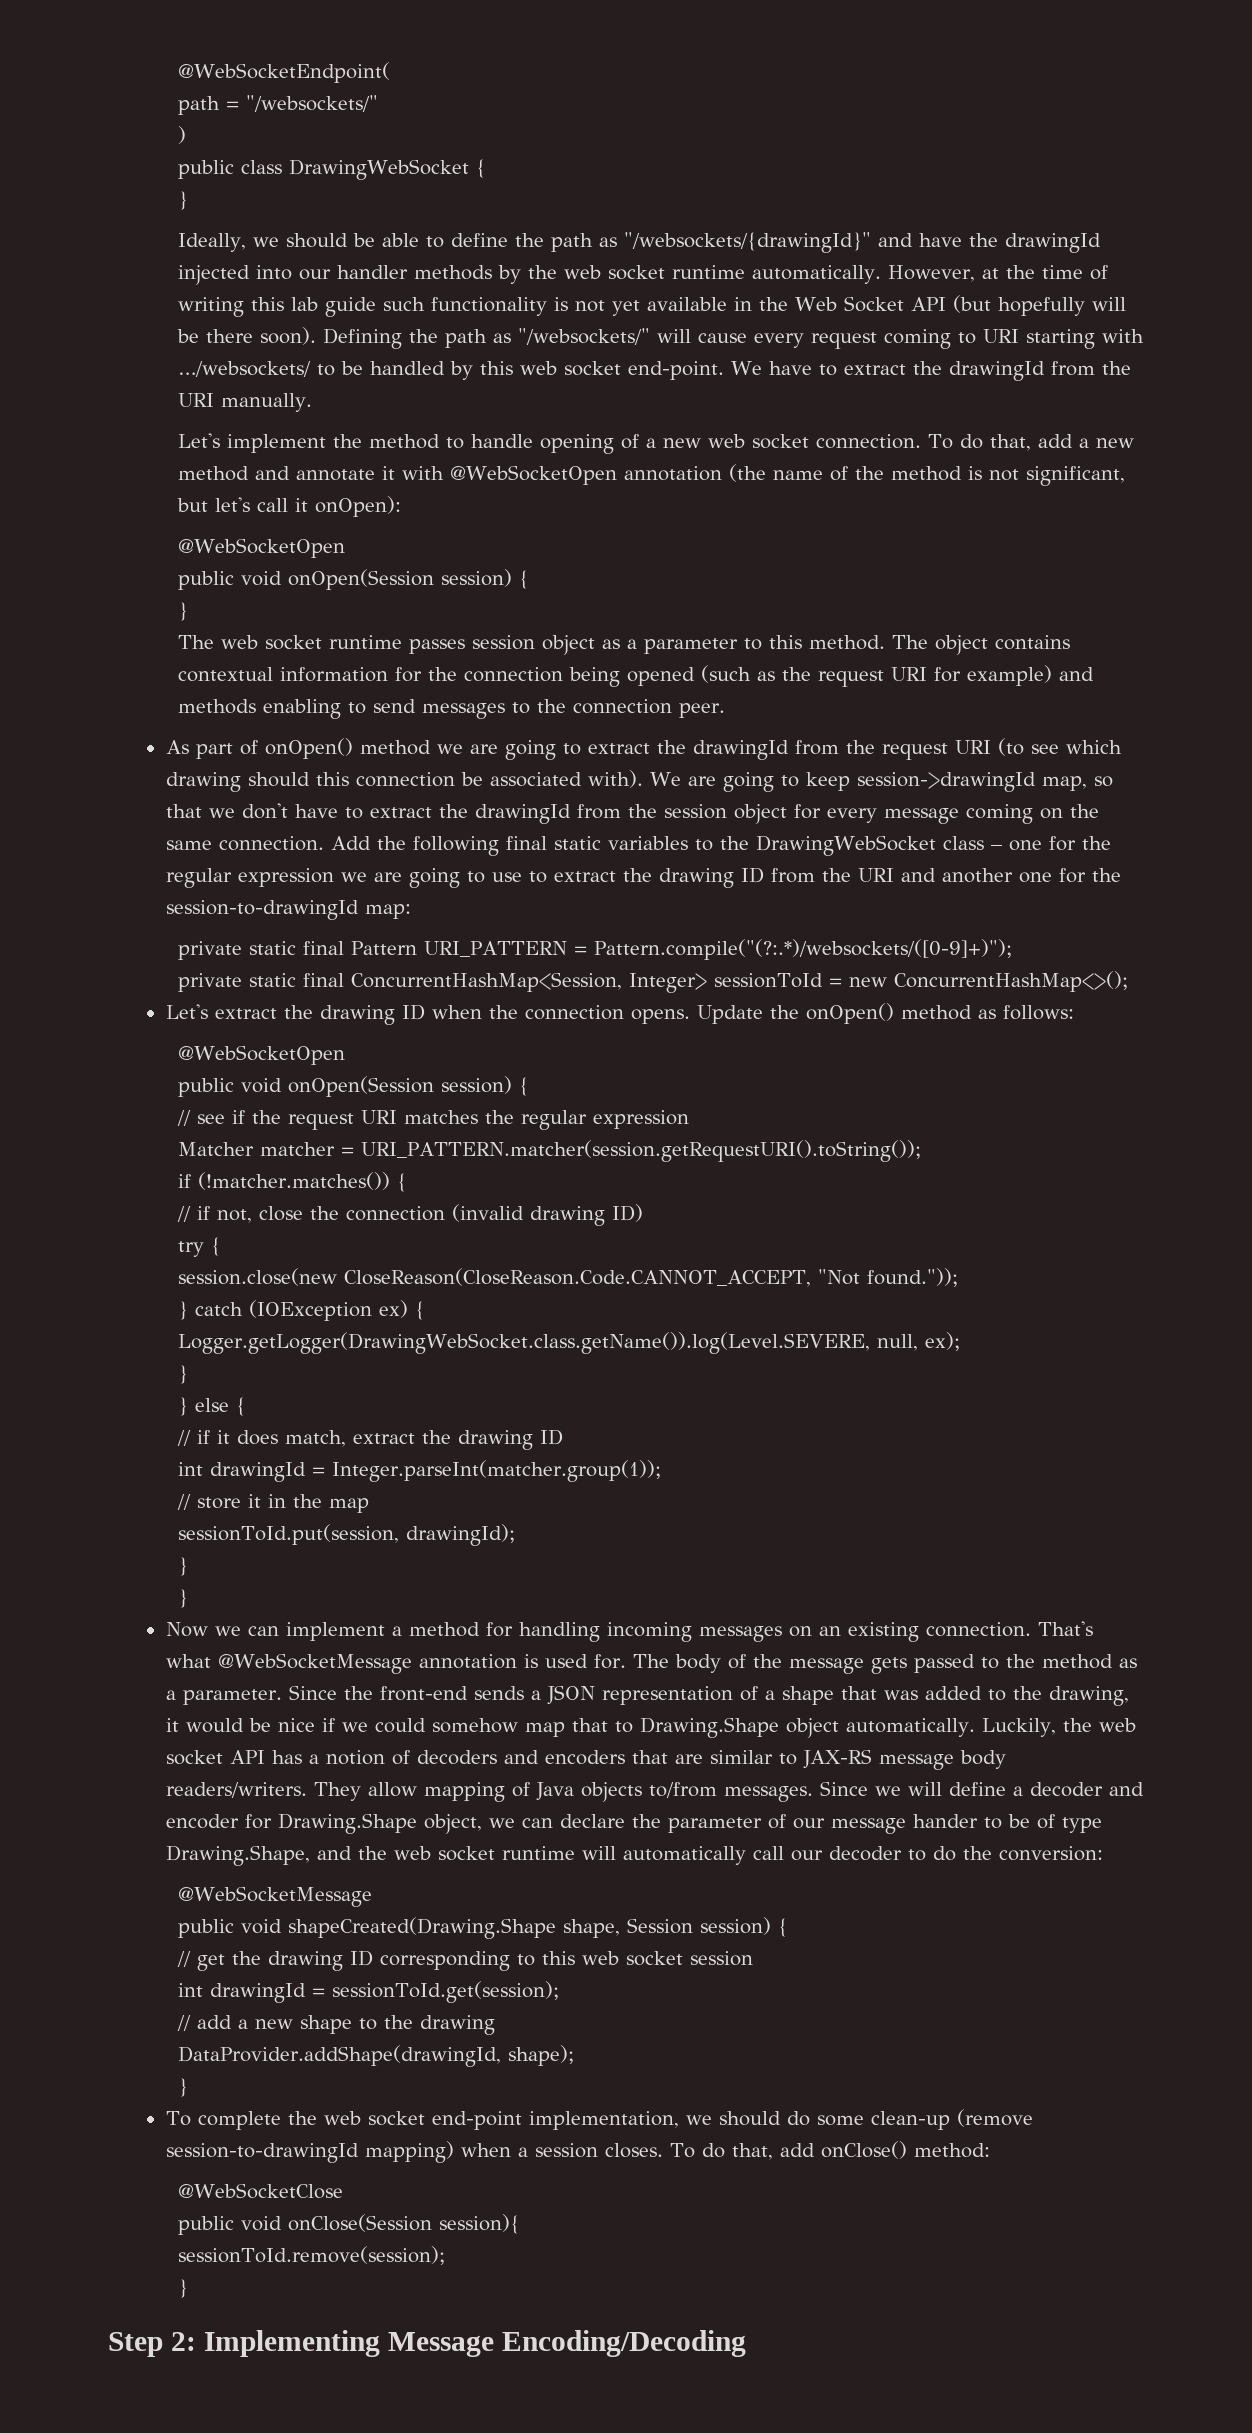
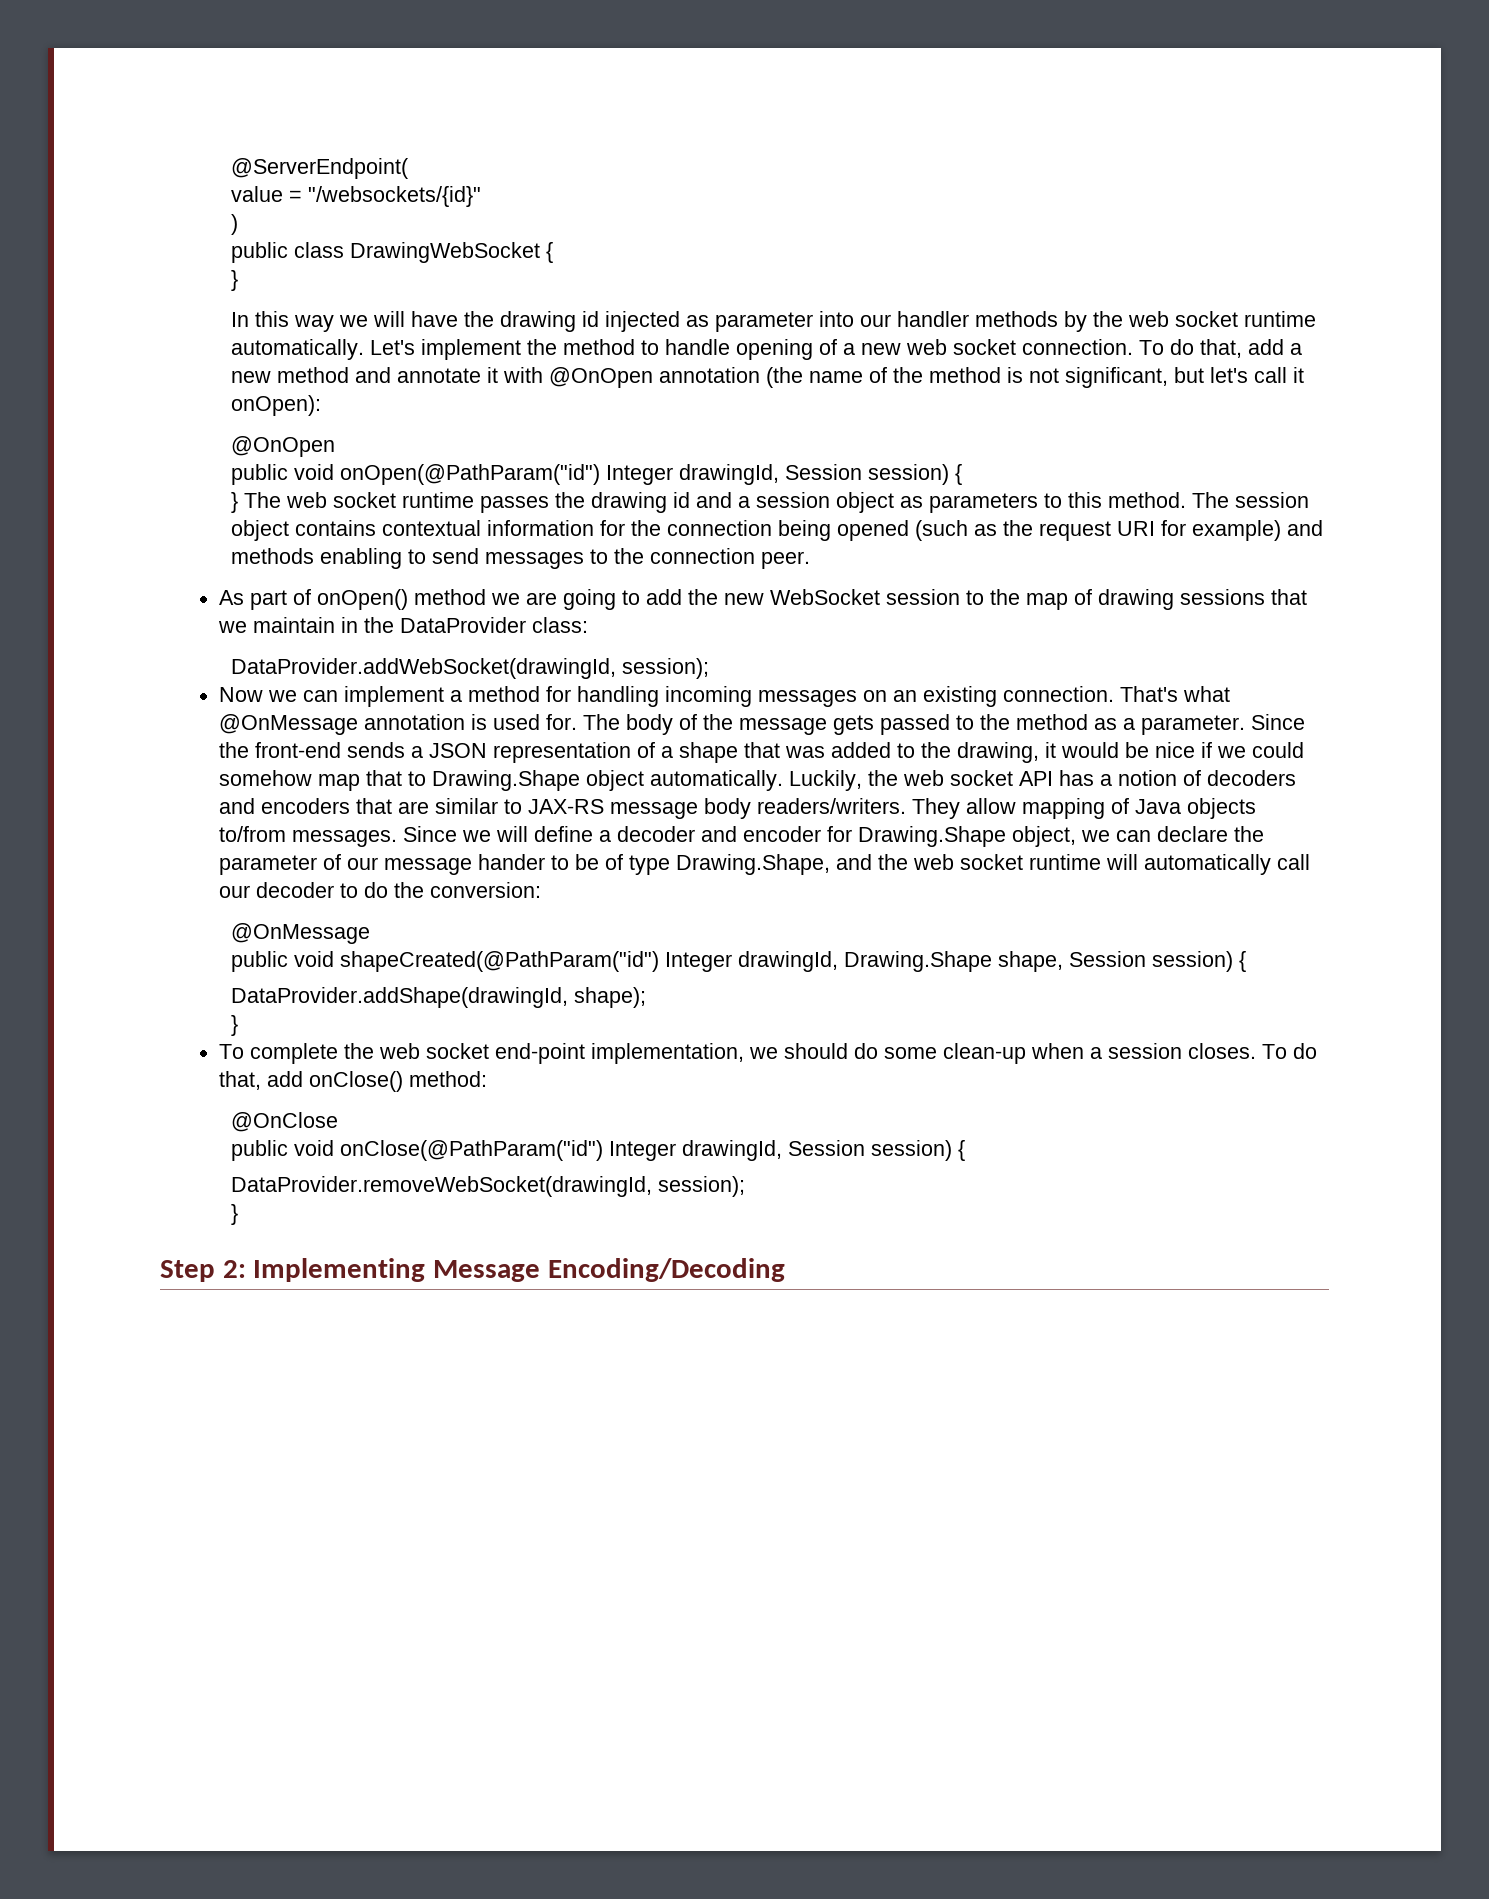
[178,62,391,83] [178,95,379,115] @WebSocketEndpoint( // path = "/websockets/" -> [231,158,410,179] [231,186,482,207] @ServerEndpoint( // value = "/websockets/{id}"
[178,232,1102,253] [178,265,251,285] Ideally, we should be able to define the path as "/websockets/{drawingId}" and have the drawingId injected -> [231,311,814,332] In this way we will have the drawing id injected as parameter
[888,265,1109,282] [178,295,1127,317] [177,327,1145,349] [178,361,1132,381] [178,393,313,412] However, at the time of writing this lab guide such functionality is not yet available in the Web Socket API (but hopefully will be there soon). Defining the path as "/websockets/" will cause every request coming to URI starting with …/websockets/ to be handled by this web socket end-point. We have to extract the drawingId from the URI manually. // -> (365, 349) none
[450,465,618,485] @WebSocketOpen -> [549,367,654,388] @OnOpen
[178,538,346,558] [178,569,435,590] @WebSocketOpen // public void onOpen(Session -> [231,436,336,457] [231,464,863,485] @OnOpen // public void onOpen(@PathParam("id") Integer drawingId, Session
(189, 611) // -> (239, 502) none
(466, 646) none -> [555,492,751,513] the drawing id and a
[627,638,739,654] a parameter -> [929,493,1039,513] parameters
(929, 642) none -> [1235,492,1310,508] session
[587,738,1122,760] [165,770,1113,792] [165,803,1099,824] [165,835,1111,856] [165,867,1121,888] [165,900,411,920] [178,939,1013,960] [178,971,1129,993] [165,1003,1074,1025] [178,1045,346,1065] [178,1076,530,1097] [177,1110,690,1130] [178,1140,922,1162] [178,1172,408,1192] [177,1204,644,1226] [178,1237,222,1257] [178,1268,959,1287] [178,1300,426,1321] [178,1332,961,1354] [178,1365,189,1384] [178,1397,247,1416] [177,1429,564,1450] [178,1460,662,1482] [177,1494,370,1513] [178,1524,516,1546] [178,1557,189,1576] [178,1589,189,1608] extract the drawingId from the request URI (to see which drawing should this connection be associated with). We are going to keep session->drawingId map, so that we don't have to extract the drawingId from the session object for every message coming on the same connection. Add the following final static variables to the DrawingWebSocket class – one for the regular expression we are going to use to extract the drawing ID from the URI and another one for the session-to-drawingId map: // private static final Pattern URI_PATTERN = Pattern.compile("(?:.*)/websockets/([0-9]+)"); // private static final ConcurrentHashMap<Session, Integer> sessionToId = new ConcurrentHashMap<>(); // Let's extract the drawing ID when the connection opens. Update the onOpen() method as follows: // @WebSocketOpen // public void onOpen(Session session) { // // see if the request URI matches the regular expression // Matcher matcher = URI_PATTERN.matcher(session.getRequestURI().toString()); // if (!matcher.matches()) { // // if not, close the connection (invalid drawing ID) // try { // session.close(new CloseReason(CloseReason.Code.CANNOT_ACCEPT, "Not found.")); // } catch (IOException ex) { // Logger.getLogger(DrawingWebSocket.class.getName()).log(Level.SEVERE, null, ex); // } // } else { // // if it does match, extract the drawing ID // int drawingId = Integer.parseInt(matcher.group(1)); // // store it in the map // sessionToId.put(session, drawingId); // } // } -> [646,589,1308,610] [218,617,589,633] [231,658,710,679] add the new WebSocket session to the map of drawing sessions that we maintain in the DataProvider class: // DataProvider.addWebSocket(drawingId, session);
[217,1653,412,1674] @WebSocketMessage -> [219,714,359,735] @OnMessage
[178,1886,373,1907] [178,1917,557,1939] @WebSocketMessage // public void shapeCreated(Drawing.Shape -> [231,923,371,944] [231,951,993,972] @OnMessage // public void shapeCreated(@PathParam("id") Integer drawingId, Drawing.Shape
[177,1950,754,1971] [178,1981,560,2003] [177,2015,496,2035] // // get the drawing ID corresponding to this web socket session // int drawingId = sessionToId.get(session); // // add a new shape to the drawing -> (1247, 961) none
[956,2109,1033,2127] [165,2141,454,2163] (remove session-to-drawingId mapping) -> (1027, 1053) none
[178,2183,344,2199] [178,2214,521,2235] [178,2246,446,2265] @WebSocketClose // public void onClose(Session session){ // sessionToId.remove(session); -> [231,1112,339,1132] [231,1140,966,1161] [231,1176,746,1197] @OnClose // public void onClose(@PathParam("id") Integer drawingId, Session session) { // DataProvider.removeWebSocket(drawingId, session);

